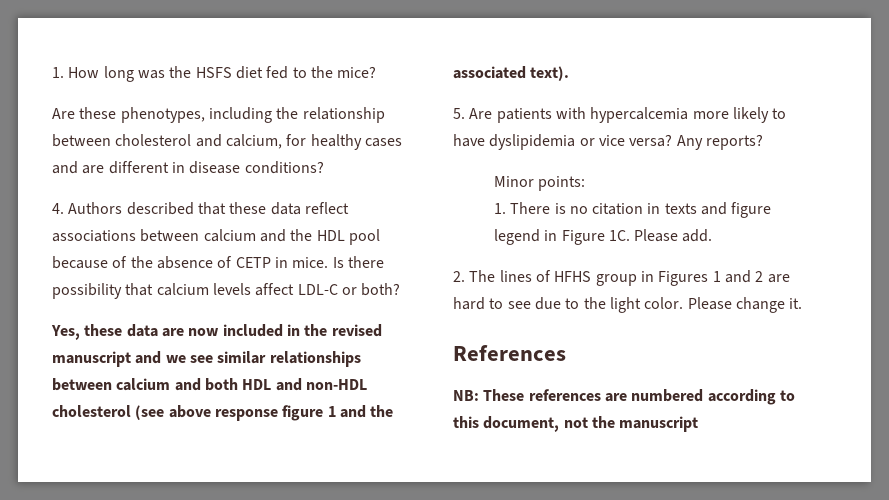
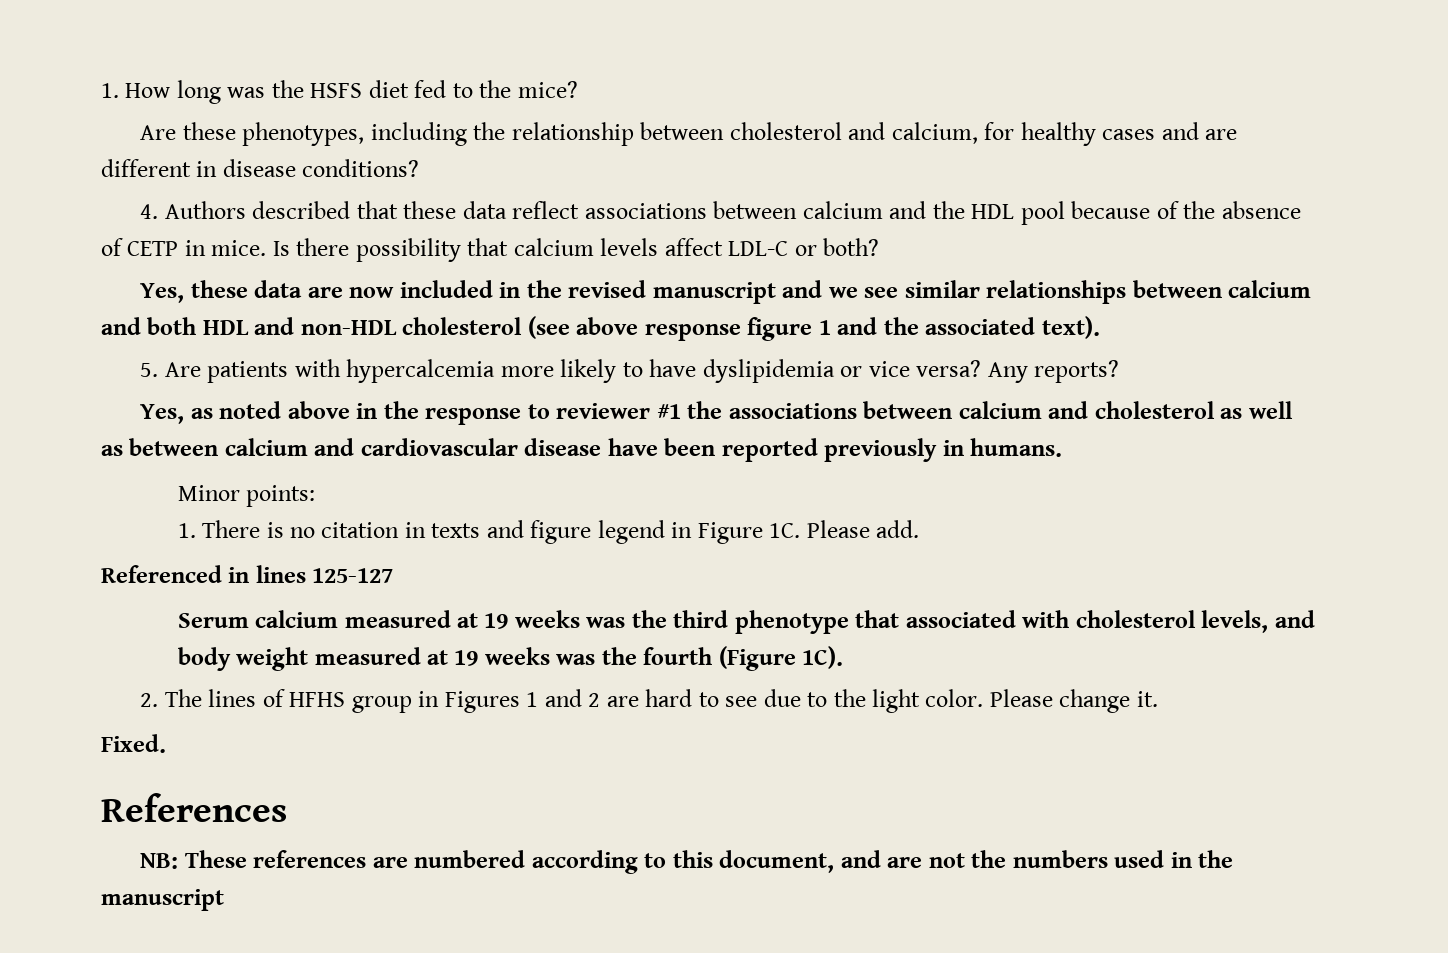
(763, 142) none -> [140,401,1293,425] [101,438,1063,462] // Yes, as noted above in the response to reviewer #1 the associations between calcium and cholesterol as well as between calcium and cardiovascular disease have been reported previously in humans.
(713, 235) none -> [101,565,394,583] [177,610,1315,634] [177,646,844,671] // Referenced in lines 125-127 // Serum calcium measured at 19 weeks was the third phenotype that associated with cholesterol levels, and body weight measured at 19 weeks was the fourth (Figure 1C).
(803, 303) none -> [101,734,166,753] // Fixed.
[563,417,588,428] not -> [840,850,1192,868] and are not the numbers used in

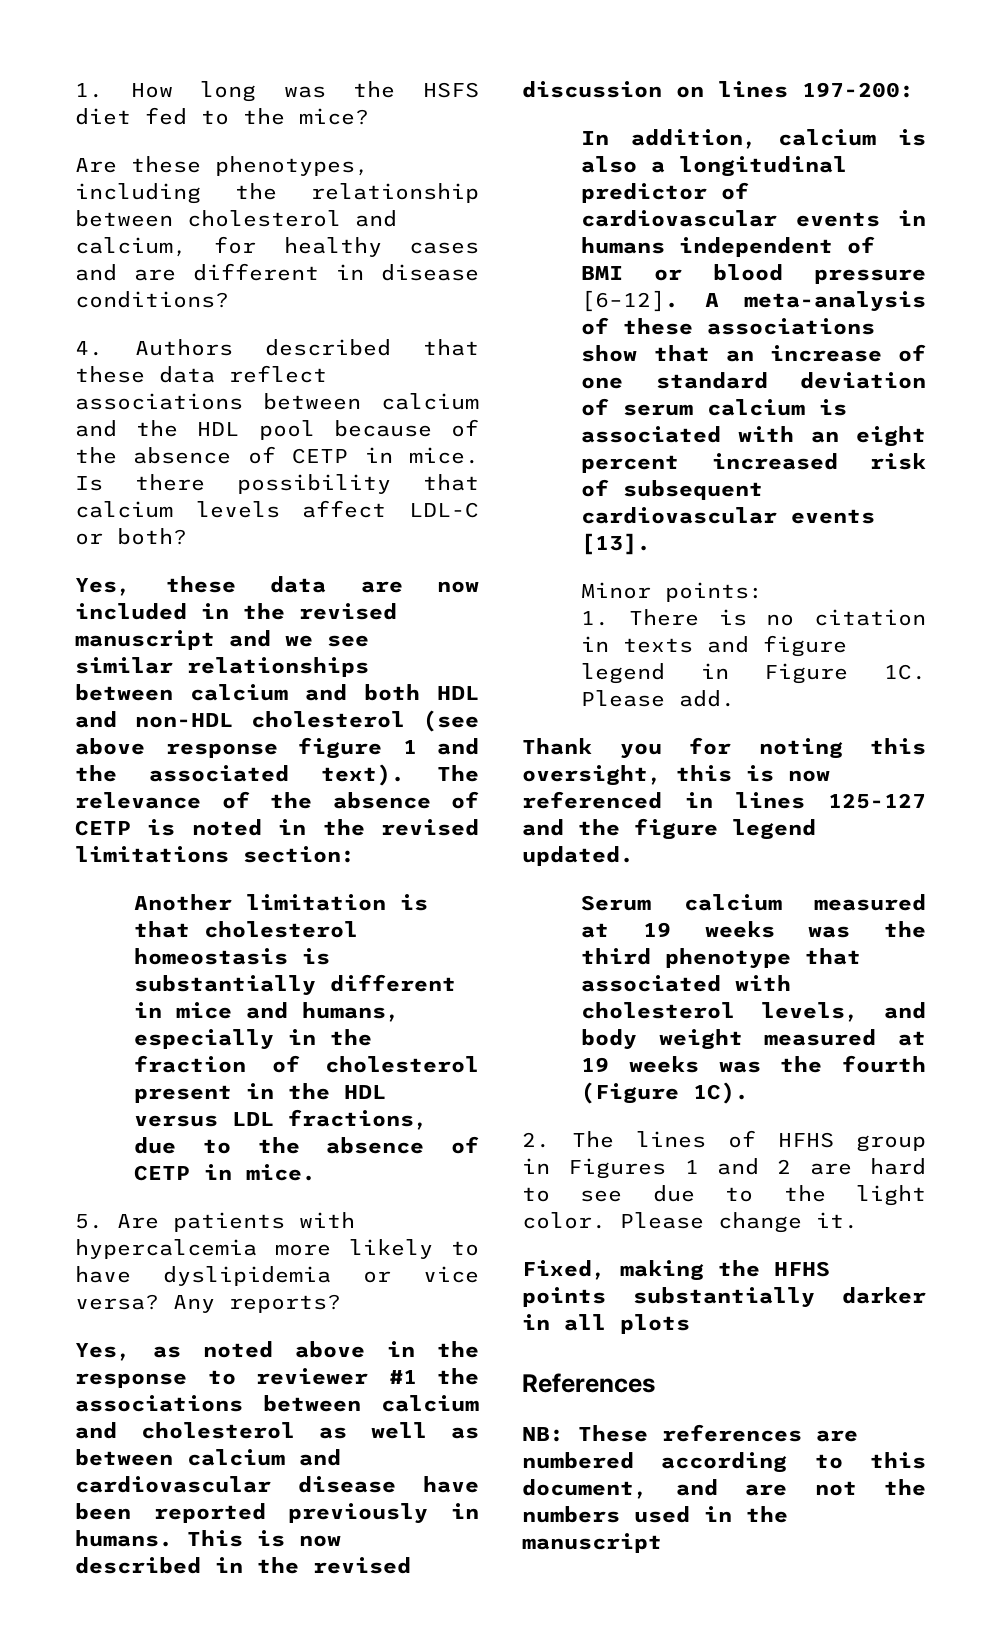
(1100, 327) none -> [437,765,479,782] [75,791,479,809] [75,819,479,836] [75,846,355,863] [134,894,429,911] [134,921,359,938] [134,948,331,965] [134,974,457,996] [134,1002,401,1022] [134,1029,373,1050] [134,1055,479,1073] [134,1083,387,1103] [134,1109,429,1130] [134,1136,480,1154] [134,1164,317,1181] The relevance of the absence of CETP is noted in the revised limitations section: // Another limitation is that cholesterol homeostasis is substantially different in mice and humans, especially in the fraction of cholesterol present in the HDL versus LDL fractions, due to the absence of CETP in mice.
(1063, 447) none -> [187,1530,341,1547] [75,1557,411,1574] [522,81,914,98] [581,129,926,149] [581,156,848,177] [581,182,750,203] [581,210,926,227] [581,236,876,257] [581,264,926,284] [581,290,926,312] [581,317,876,335] [581,344,926,362] [581,372,926,389] [581,398,848,416] [581,426,926,447] [581,453,926,473] [581,479,764,500] [581,507,876,524] [581,533,652,555] This is now described in the revised discussion on lines 197-200: // In addition, calcium is also a longitudinal predictor of cardiovascular events in humans independent of BMI or blood pressure [6–12]. A meta-analysis of these associations show that an increase of one standard deviation of serum calcium is associated with an eight percent increased risk of subsequent cardiovascular events [13].
[101,565,394,583] Referenced in lines 125-127 -> [522,737,926,759] [522,765,830,786] [522,791,926,809] [522,818,816,840] [522,846,634,866] Thank you for noting this oversight, this is now referenced in lines 125-127 and the figure legend updated.
[101,734,166,753] Fixed. -> [522,1260,830,1281] [522,1287,926,1308] [522,1314,690,1334] Fixed, making the HFHS points substantially darker in all plots

